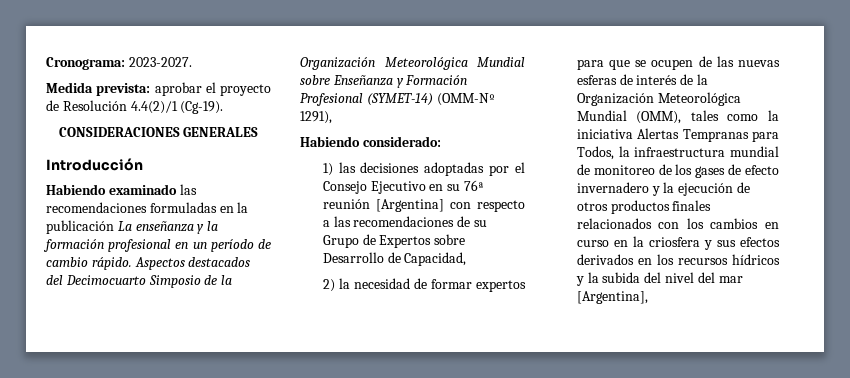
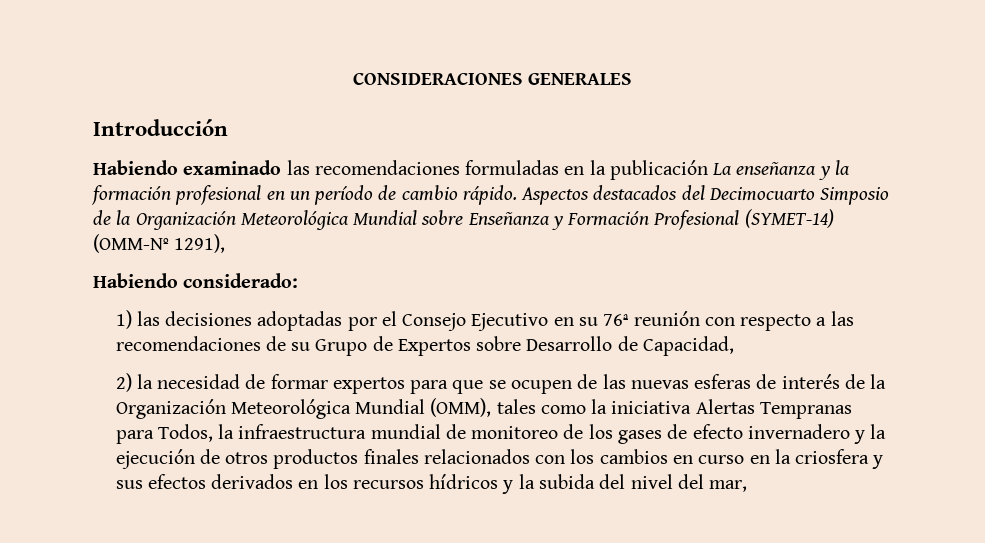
[46,57,192,70] [46,82,271,96] [46,100,224,114] Cronograma: 2023-2027. // Medida prevista: aprobar el proyecto de Resolución 4.4(2)/1 (Cg-19). // -> (352, 78) none
[375,199,444,212] [Argentina] -> (700, 318) none
[718,276,743,283] [576,291,648,304] mar [Argentina], -> [709,480,748,492] mar,

